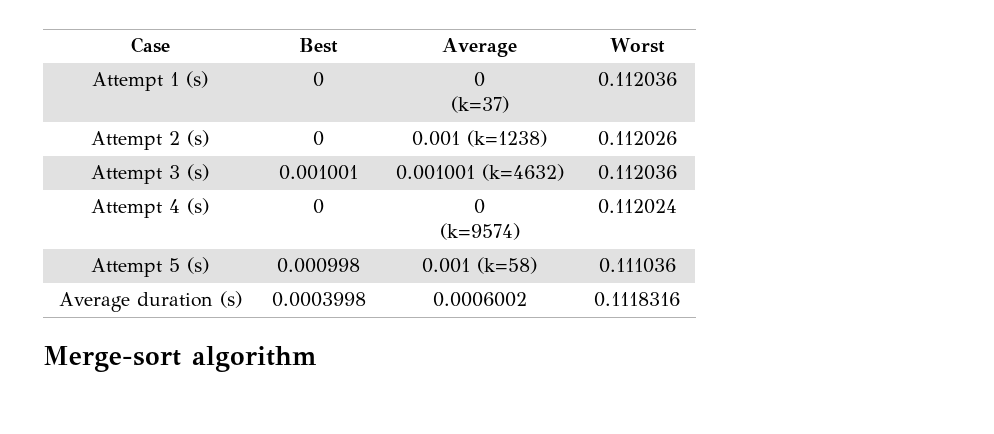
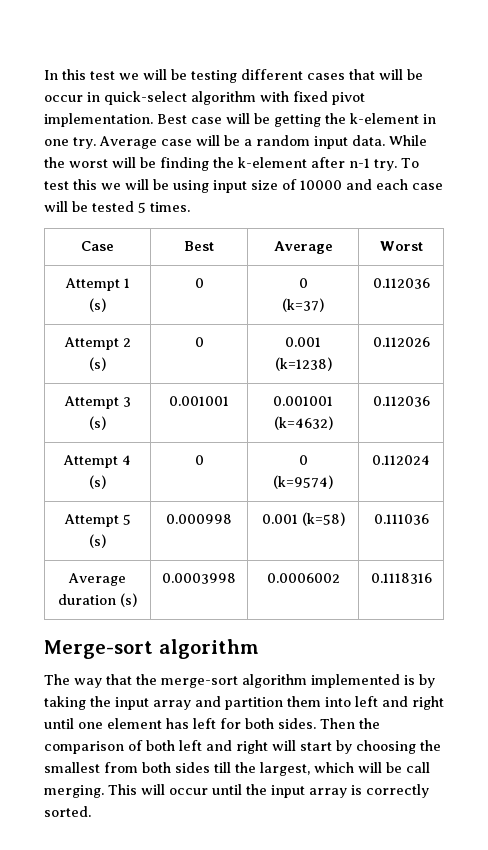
(130, 45) none -> [44,69,423,83] [44,91,365,105] [44,113,436,127] [44,135,427,149] [44,157,419,171] [44,179,443,193] [44,201,190,213] In this test we will be testing different cases that will be occur in quick-select algorithm with fixed pivot implementation. Best case will be getting the k-element in one try. Average case will be a random input data. While the worst will be finding the k-element after n-1 try. To test this we will be using input size of 10000 and each case will be tested 5 times. //
(317, 359) none -> [44,674,435,688] [44,696,444,710] [44,718,380,729] [44,740,441,754] [44,762,430,776] [44,784,429,798] [44,806,91,817] // The way that the merge-sort algorithm implemented is by taking the input array and partition them into left and right until one element has left for both sides. Then the comparison of both left and right will start by choosing the smallest from both sides till the largest, which will be call merging. This will occur until the input array is correctly sorted.

